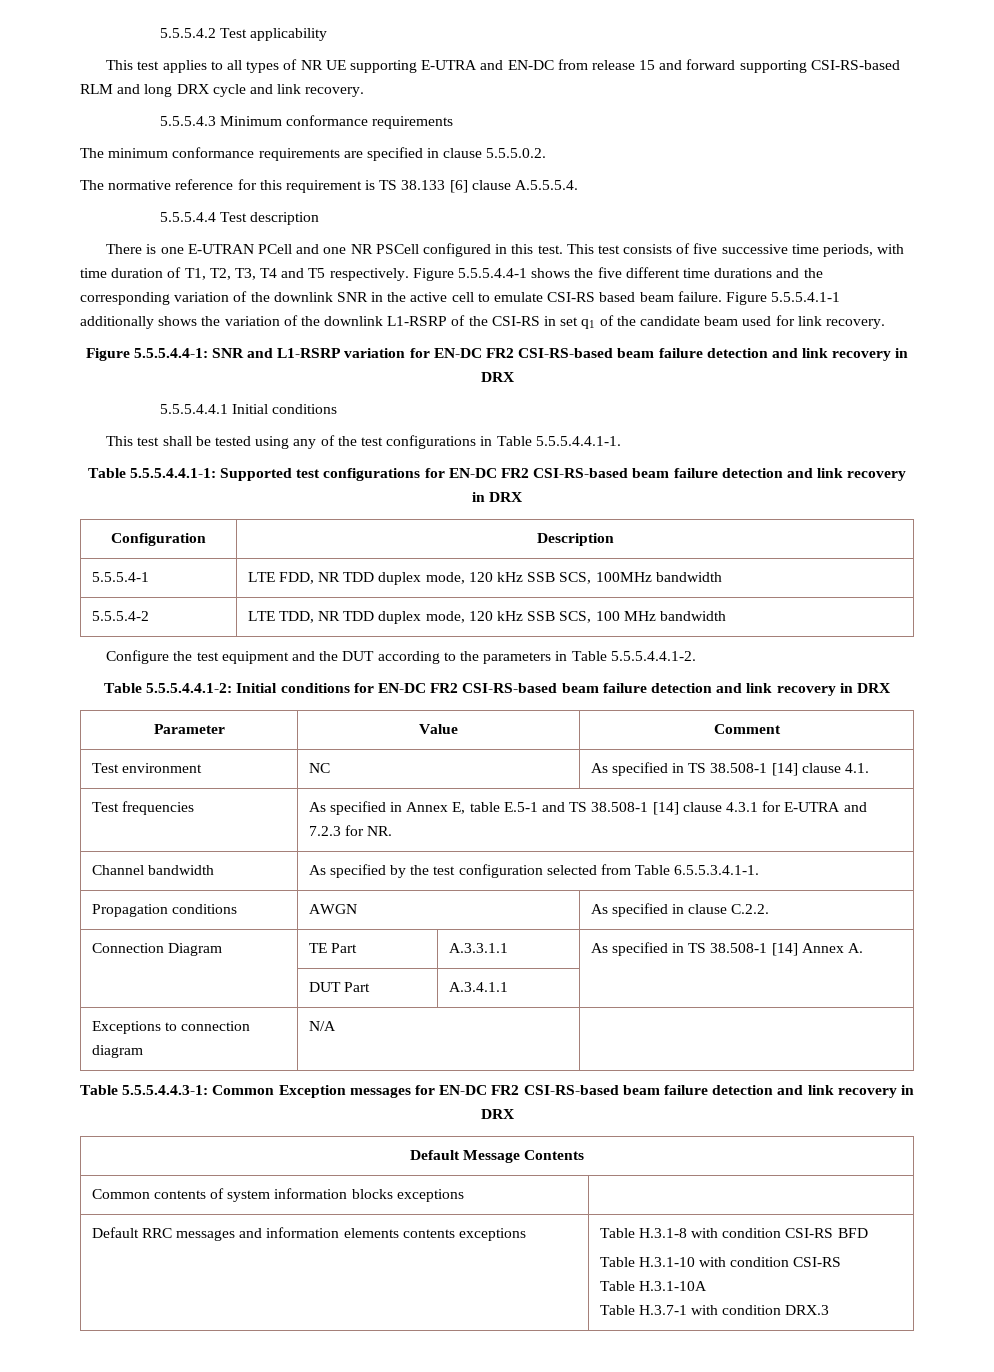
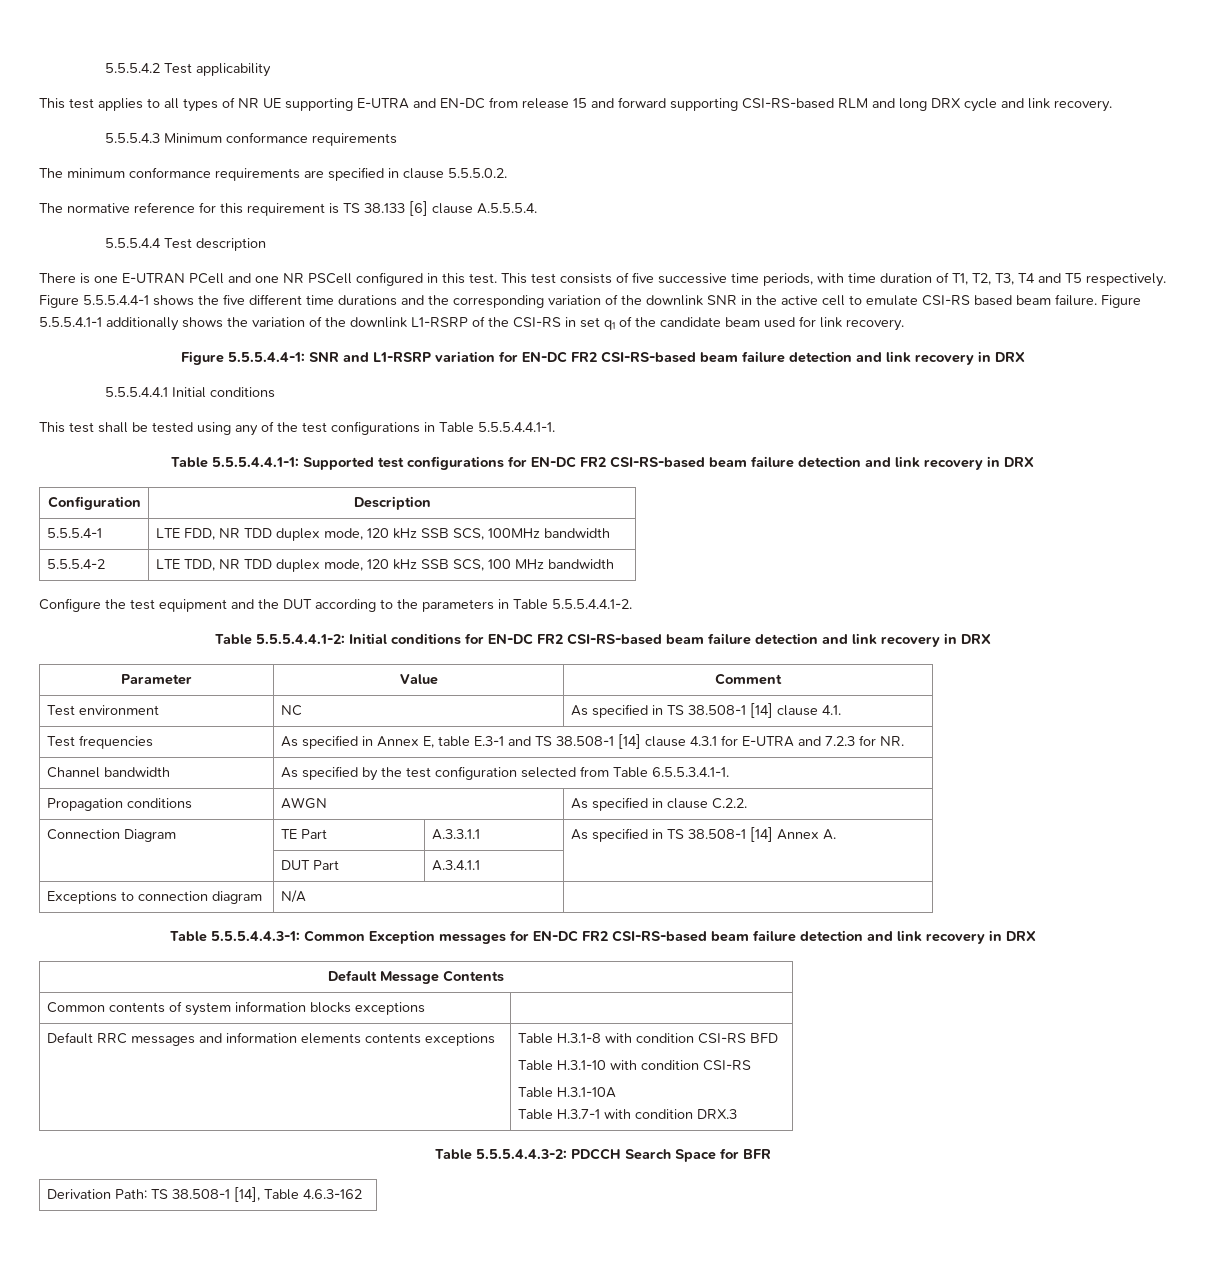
[503,802,538,812] E.5-1 -> [473,736,504,746] E.3-1
(830, 1310) none -> [434,1148,771,1162] [46,1187,362,1202] // Table 5.5.5.4.4.3-2: PDCCH Search Space for BFR // Derivation Path: TS 38.508-1 [14], Table 4.6.3-162

